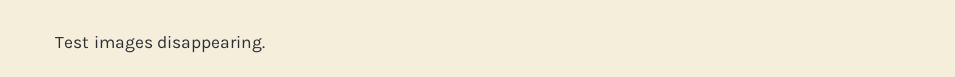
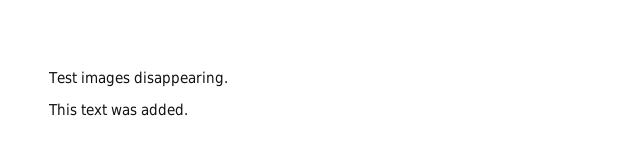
(266, 44) none -> [48,103,188,116] // This text was added.

